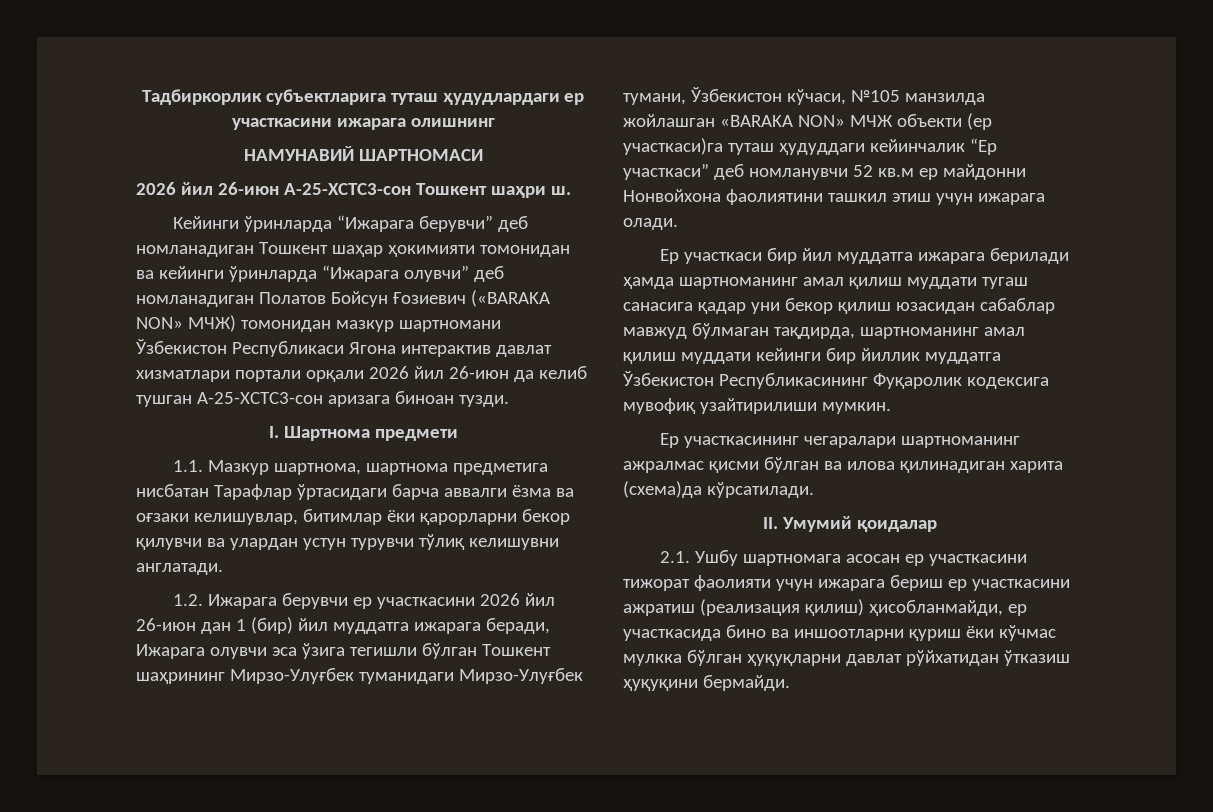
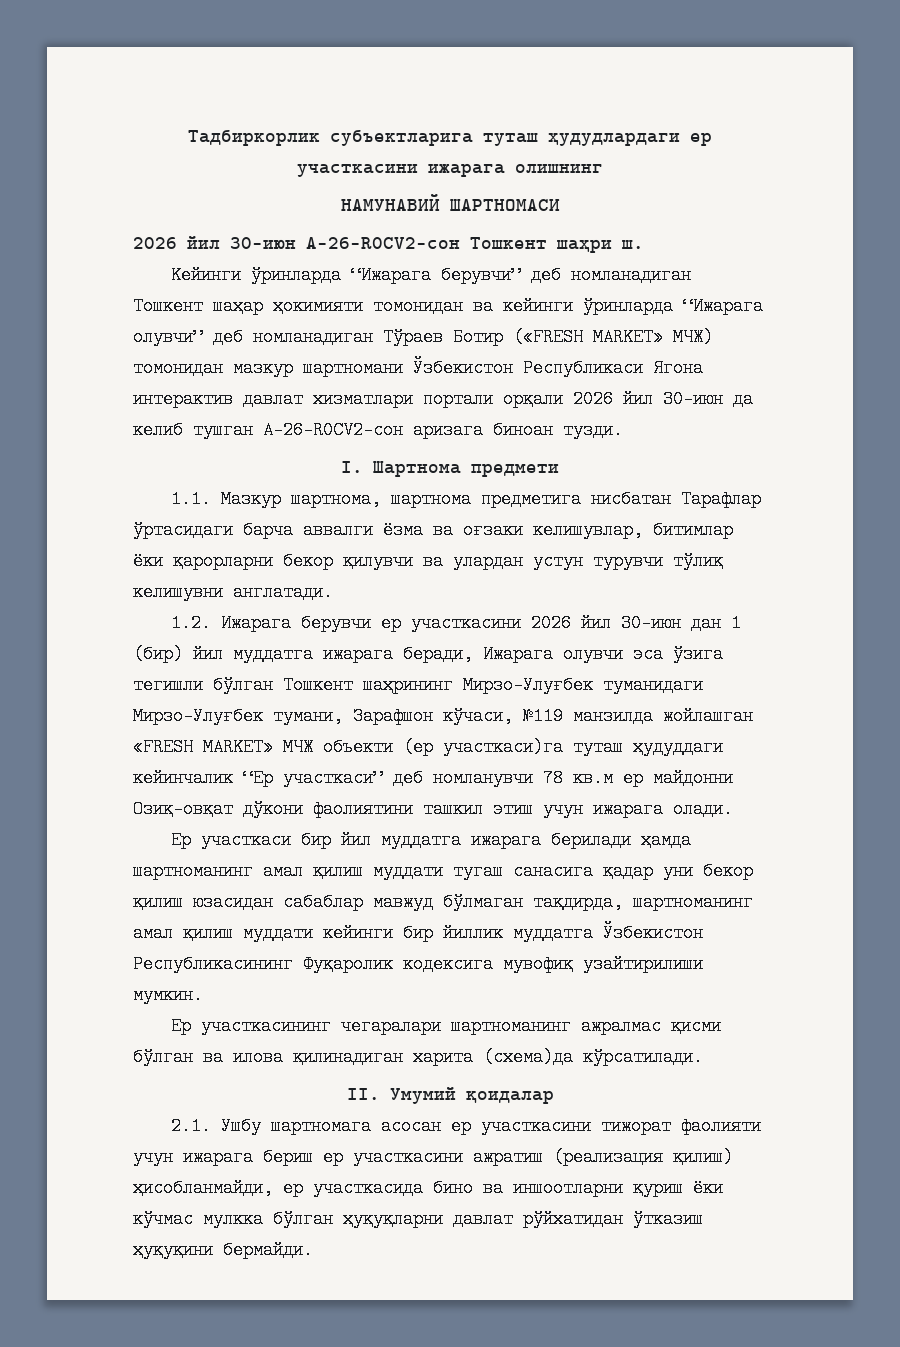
[217,182,411,195] 26-июн А-25-XCTC3-сон -> [230,237,460,249] 30-июн А-26-R0CV2-сон
[258,290,550,307] [136,317,183,329] Полатов Бойсун Ғозиевич («BARAKA NON» -> [383,328,663,346] Тўраев Ботир («FRESH MARKET»
[448,366,509,379] 26-июн -> [663,390,723,408] 30-июн
[196,392,323,404] А-25-XCTC3-сон -> [263,421,403,439] А-26-R0CV2-сон
[136,618,196,631] 26-июн -> [621,614,682,632] 30-июн
[690,87,985,105] [623,114,845,127] Ўзбекистон кўчаси, №105 манзилда жойлашган «BARAKA NON» -> [353,707,753,725] [133,738,273,756] Зарафшон кўчаси, №119 манзилда жойлашган «FRESH MARKET»
[852,165,873,177] 52 -> [543,769,563,787] 78
[623,189,721,202] Нонвойхона -> [133,800,303,818] Озиқ-овқат дўкони

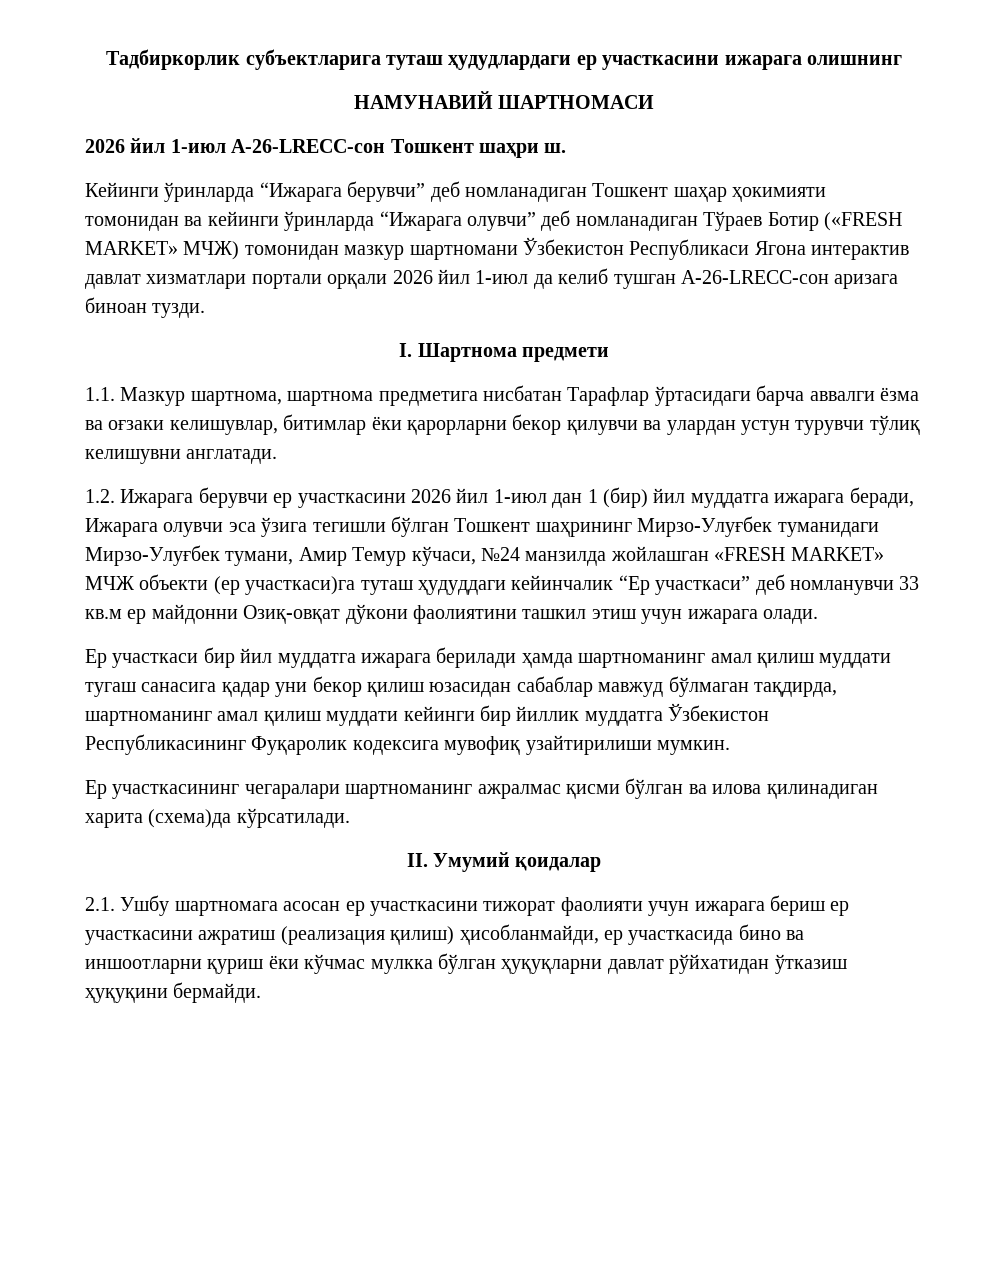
[230,237,460,249] 30-июн А-26-R0CV2-сон -> [170,139,386,153] 1-июл А-26-LRECC-сон
[663,390,723,408] 30-июн -> [475,270,529,284] 1-июл
[263,421,403,439] А-26-R0CV2-сон -> [680,270,829,284] А-26-LRECC-сон
[621,614,682,632] 30-июн -> [493,489,547,503] 1-июл
[353,707,563,725] Зарафшон кўчаси, №119 -> [298,546,520,566] Амир Темур кўчаси, №24
[543,769,563,787] 78 -> [899,576,920,590] 33

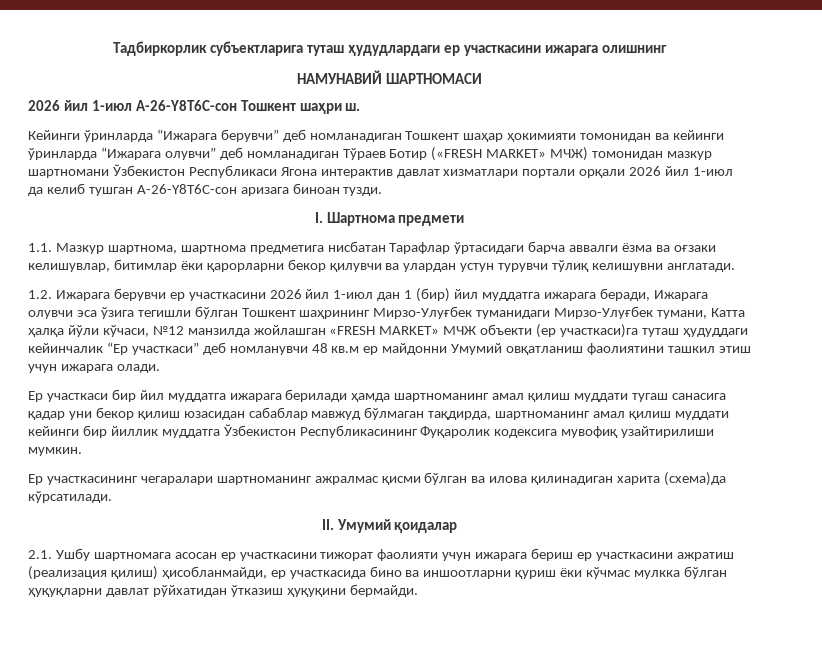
[231,139,386,153] А-26-LRECC-сон -> [135,100,237,111] А-26-Y8T6C-сон
[680,270,829,284] А-26-LRECC-сон -> [136,184,237,194] А-26-Y8T6C-сон
[298,546,520,566] Амир Темур кўчаси, №24 -> [711,308,746,317] [28,325,184,337] Катта ҳалқа йўли кўчаси, №12
[899,576,920,590] 33 -> [311,343,328,353] 48
[243,604,408,624] Озиқ-овқат дўкони -> [451,343,584,355] Умумий овқатланиш

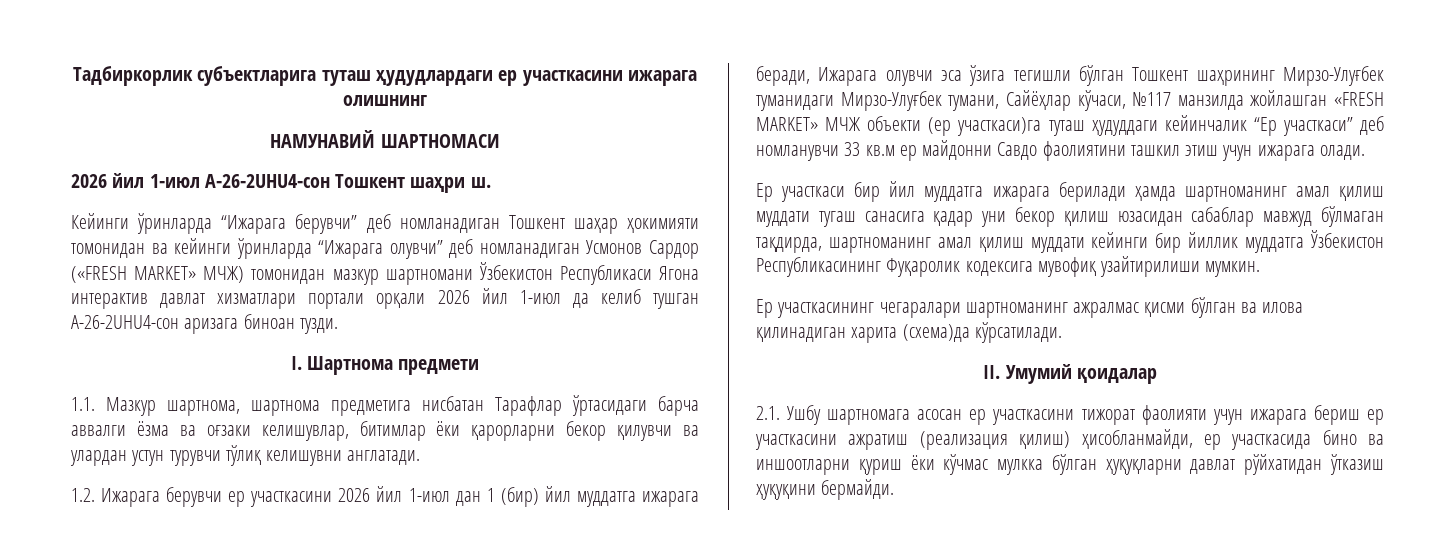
[135,100,237,111] А-26-Y8T6C-сон -> [204,174,330,188] А-26-2UHU4-сон
[342,148,428,160] Тўраев Ботир -> [586,240,699,259] Усмонов Сардор
[136,184,237,194] А-26-Y8T6C-сон -> [71,315,179,329] А-26-2UHU4-сон
[711,308,746,317] [28,325,184,337] Катта ҳалқа йўли кўчаси, №12 -> [1005,90,1172,111] Сайёҳлар кўчаси, №117
[311,343,328,353] 48 -> [844,142,861,156] 33
[451,343,584,355] Умумий овқатланиш -> [997,142,1038,160] Савдо

